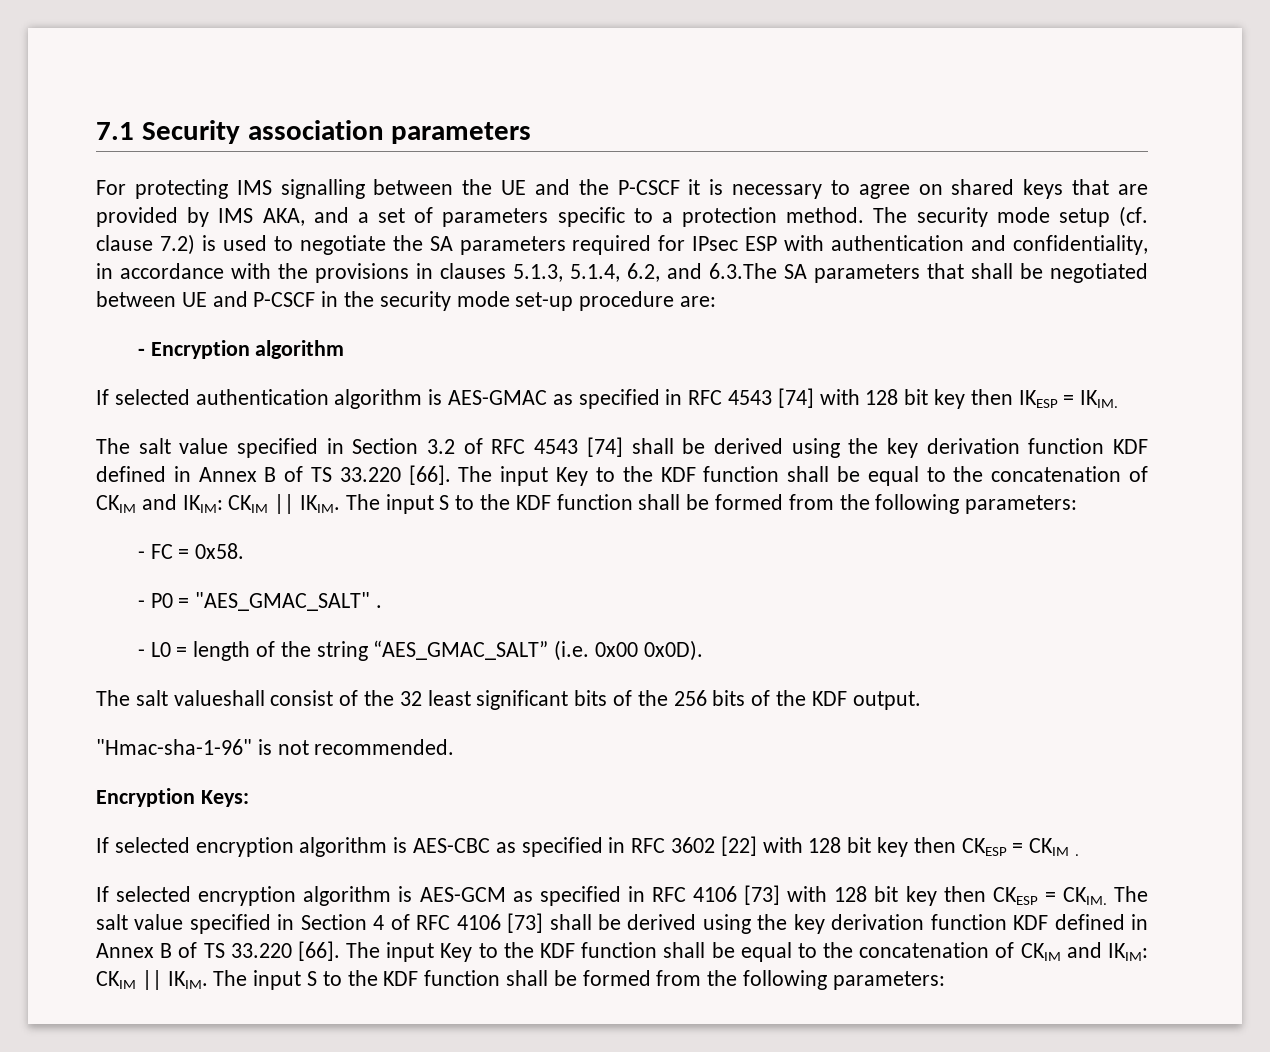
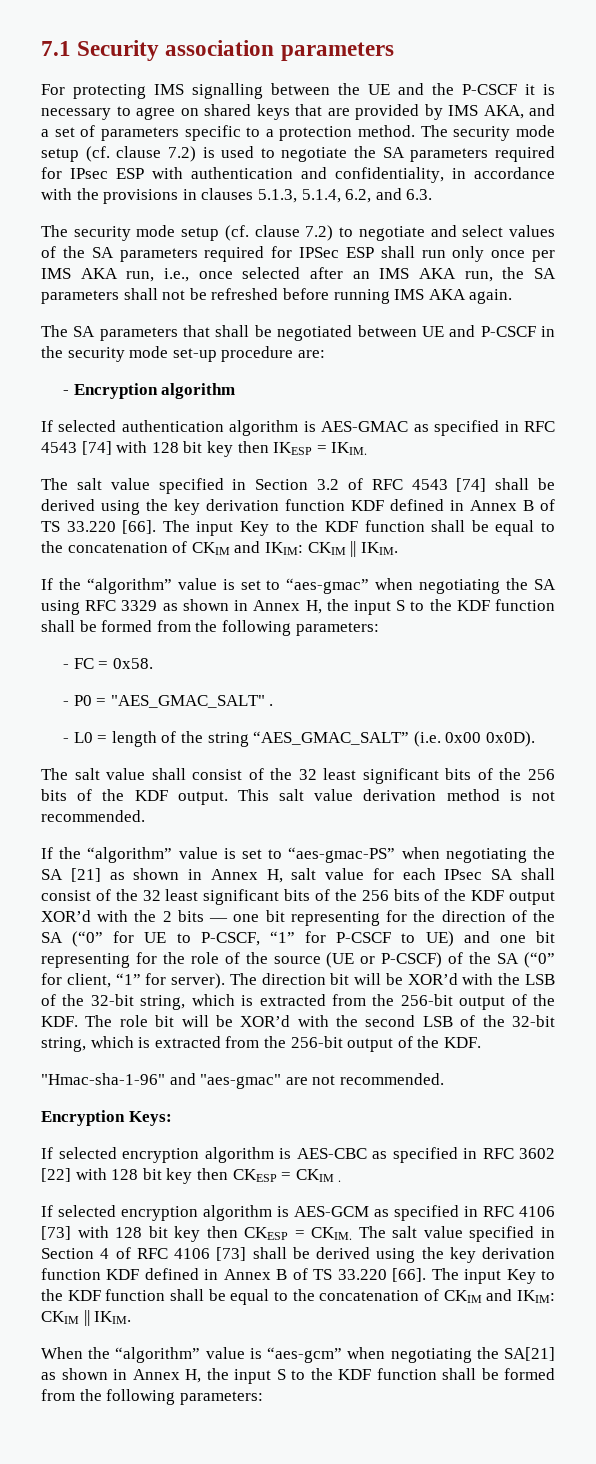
[709,263,777,279] 6.3.The -> [406,189,433,200] [41,225,556,241] [41,246,555,262] [41,267,556,282] [41,288,513,304] [41,325,68,337] 6.3. // The security mode setup (cf. clause 7.2) to negotiate and select values of the SA parameters required for IPSec ESP shall run only once per IMS AKA run, i.e., once selected after an IMS AKA run, the SA parameters shall not be refreshed before running IMS AKA again. // The
[345,494,380,510] The -> [41,578,557,594] [41,599,349,615] // If the “algorithm” value is set to “aes-gmac” when negotiating the SA using RFC 3329 as shown in Annex H, the
[173,690,265,706] valueshall -> [106,768,186,780] value shall
[96,739,272,755] // "Hmac-sha-1-96" is -> [237,789,555,801] [41,810,145,822] [41,847,555,863] [41,868,555,883] [41,889,555,905] [41,910,555,926] [41,931,555,947] [41,952,555,968] [41,973,555,989] [41,994,556,1010] [41,1015,555,1027] [41,1036,481,1052] [41,1073,308,1089] This salt value derivation method is not recommended. // If the “algorithm” value is set to “aes-gmac-PS” when negotiating the SA [21] as shown in Annex H, salt value for each IPsec SA shall consist of the 32 least significant bits of the 256 bits of the KDF output XOR’d with the 2 bits — one bit representing for the direction of the SA (“0” for UE to P-CSCF, “1” for P-CSCF to UE) and one bit representing for the role of the source (UE or P-CSCF) of the SA (“0” for client, “1” for server). The direction bit will be XOR’d with the LSB of the 32-bit string, which is extracted from the 256-bit output of the KDF. The role bit will be XOR’d with the second LSB of the 32-bit string, which is extracted from the 256-bit output of the KDF. // "Hmac-sha-1-96" and "aes-gmac" are
[213,970,248,986] The -> [41,1347,555,1363] [41,1368,229,1383] // When the “algorithm” value is “aes-gcm” when negotiating the SA[21] as shown in Annex H, the

